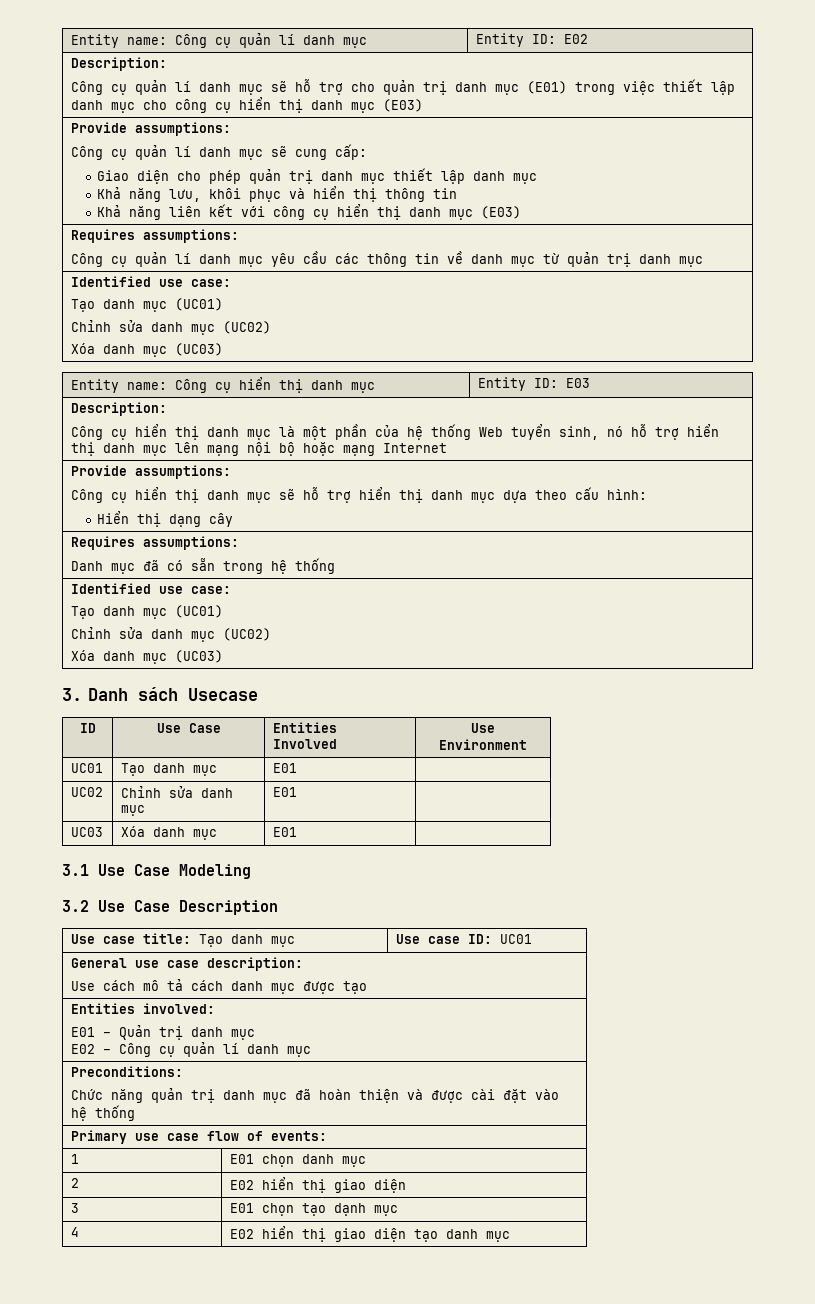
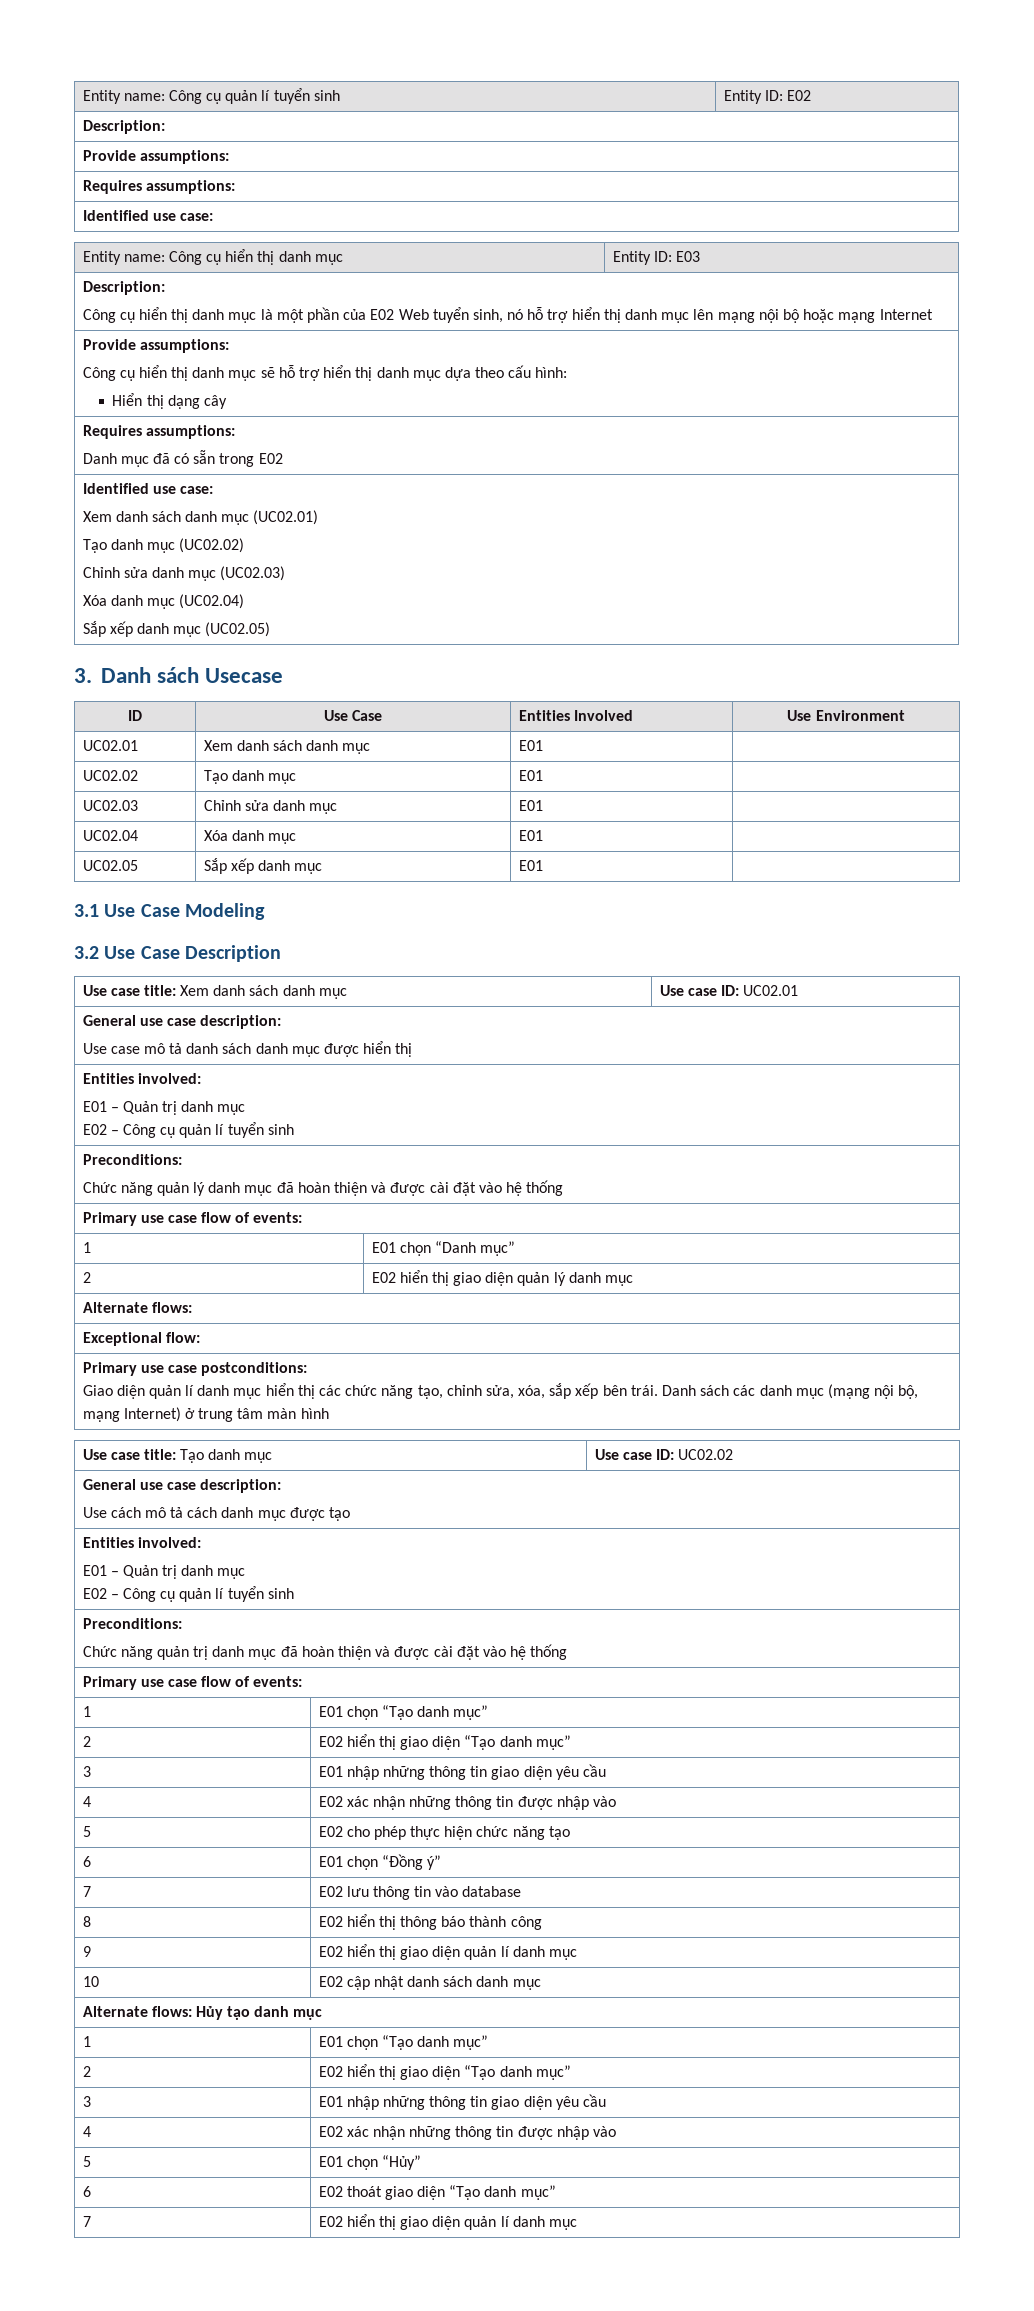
[302,35,367,48] danh mục -> [273,88,340,104] tuyển sinh
[70,79,735,95] [70,97,423,113] [70,122,231,136] [70,144,367,160] [96,168,537,184] [96,186,457,202] [96,204,521,220] [70,229,239,243] [70,251,703,267] [70,276,231,287] [70,298,223,312] [70,320,271,335] [70,343,223,357] // Công cụ quản lí danh mục sẽ hỗ trợ cho quản trị danh mục (E01) trong việc thiết lập danh mục cho công cụ hiển thị danh mục (E03) // Provide assumptions: // Công cụ quản lí danh mục sẽ cung cấp: // Giao diện cho phép quản trị danh mục thiết lập danh mục // Khả năng lưu, khôi phục và hiển thị thông tin // Khả năng liên kết với công cụ hiển thị danh mục (E03) // Requires assumptions: // Công cụ quản lí danh mục yêu cầu các thông tin về danh mục từ quản trị danh mục // Identified use case: // Tạo danh mục (UC01) // Chỉnh sửa danh mục (UC02) // Xóa danh mục (UC03) -> [82,150,229,164] [82,180,235,194] [82,210,213,221] // Provide assumptions: // Requires assumptions: // Identified use case:
[406,424,471,440] hệ thống -> [370,309,395,320] E02
[270,558,335,574] [70,583,231,594] [70,605,223,619] [70,627,271,642] [70,650,223,664] hệ thống // Identified use case: // Tạo danh mục (UC01) // Chỉnh sửa danh mục (UC02) // Xóa danh mục (UC03) -> [258,453,283,464] [82,483,213,494] [82,510,319,525] [82,538,245,553] [82,566,286,581] [82,594,245,609] [82,621,271,637] E02 // Identified use case: // Xem danh sách danh mục (UC02.01) // Tạo danh mục (UC02.02) // Chỉnh sửa danh mục (UC02.03) // Xóa danh mục (UC02.04) // Sắp xếp danh mục (UC02.05)
[70,763,103,773] UC01 -> [82,740,138,751] [203,740,371,754] [518,740,543,751] [82,770,138,781] UC02.01 | Xem danh sách danh mục | E01 | // UC02.02
[70,787,103,797] UC02 -> [82,800,138,811] UC02.03
[70,827,103,837] UC03 -> [82,830,138,841] UC02.04
(297, 832) none -> [82,860,138,871] [203,858,323,874] [518,860,543,871] // UC02.05 | Sắp xếp danh mục | E01 |
(278, 907) none -> [82,985,347,999] [659,985,799,996] [82,1015,282,1029] [82,1041,413,1057] [82,1073,201,1084] [82,1101,246,1115] [82,1122,294,1138] [82,1154,182,1165] [82,1180,564,1196] [82,1212,303,1226] [82,1242,91,1253] [371,1241,516,1256] [82,1272,91,1283] [371,1270,634,1286] [82,1302,192,1313] [82,1332,200,1346] [82,1362,308,1376] [82,1383,919,1399] [82,1407,329,1422] // Use case title: Xem danh sách danh mục | Use case ID: UC02.01 // General use case description: // Use case mô tả danh sách danh mục được hiển thị // Entities involved: // E01 – Quản trị danh mục // E02 – Công cụ quản lí tuyển sinh // Preconditions: // Chức năng quản lý danh mục đã hoàn thiện và được cài đặt vào hệ thống // Primary use case flow of events: // 1 | E01 chọn “Danh mục” // 2 | E02 hiển thị giao diện quản lý danh mục // Alternate flows: // Exceptional flow: // Primary use case postconditions: // Giao diện quản lí danh mục hiển thị các chức năng tạo, chỉnh sửa, xóa, sắp xếp bên trái. Danh sách các danh mục (mạng nội bộ, mạng Internet) ở trung tâm màn hình
[499,934,532,944] UC01 -> [678,1449,734,1460] UC02.02
[246,1044,311,1057] danh mục -> [227,1586,294,1602] tuyển sinh
[301,1154,366,1167] [70,1178,79,1188] [229,1177,406,1193] [70,1203,79,1213] [229,1203,398,1216] [70,1227,79,1237] [229,1226,438,1242] danh mục // 2 | E02 hiển thị giao diện // 3 | E01 chọn tạo dạnh mục // 4 | E02 hiển thị giao diện tạo -> [381,1705,489,1720] [82,1736,91,1747] [318,1734,571,1750] [82,1766,91,1777] [318,1764,607,1780] [82,1796,91,1807] [318,1796,617,1810] [82,1826,91,1837] [318,1826,570,1840] [82,1856,91,1867] [318,1854,442,1870] [82,1886,91,1897] [318,1886,522,1900] [82,1916,91,1927] [318,1914,542,1930] [82,1946,91,1957] [318,1944,578,1960] [82,1976,99,1987] [318,1976,541,1990] [82,2006,323,2020] [82,2036,91,2047] [318,2035,489,2050] [82,2066,91,2077] [318,2064,571,2080] [82,2096,91,2107] [318,2094,607,2110] [82,2126,91,2137] [318,2126,617,2140] [82,2156,91,2167] [318,2155,421,2170] [82,2186,91,2197] [318,2185,556,2200] [82,2216,91,2227] [318,2214,510,2230] “Tạo danh mục” // 2 | E02 hiển thị giao diện “Tạo danh mục” // 3 | E01 nhập những thông tin giao diện yêu cầu // 4 | E02 xác nhận những thông tin được nhập vào // 5 | E02 cho phép thực hiện chức năng tạo // 6 | E01 chọn “Đồng ý” // 7 | E02 lưu thông tin vào database // 8 | E02 hiển thị thông báo thành công // 9 | E02 hiển thị giao diện quản lí danh mục // 10 | E02 cập nhật danh sách danh mục // Alternate flows: Hủy tạo danh mục // 1 | E01 chọn “Tạo danh mục” // 2 | E02 hiển thị giao diện “Tạo danh mục” // 3 | E01 nhập những thông tin giao diện yêu cầu // 4 | E02 xác nhận những thông tin được nhập vào // 5 | E01 chọn “Hủy” // 6 | E02 thoát giao diện “Tạo danh mục” // 7 | E02 hiển thị giao diện quản lí

